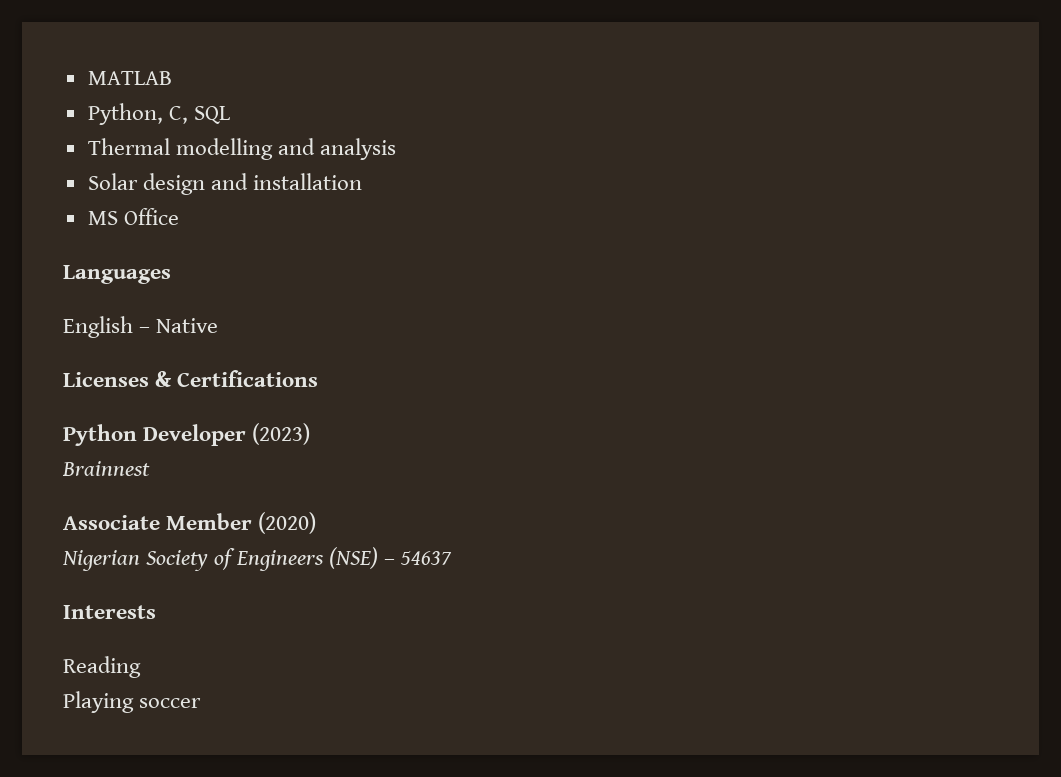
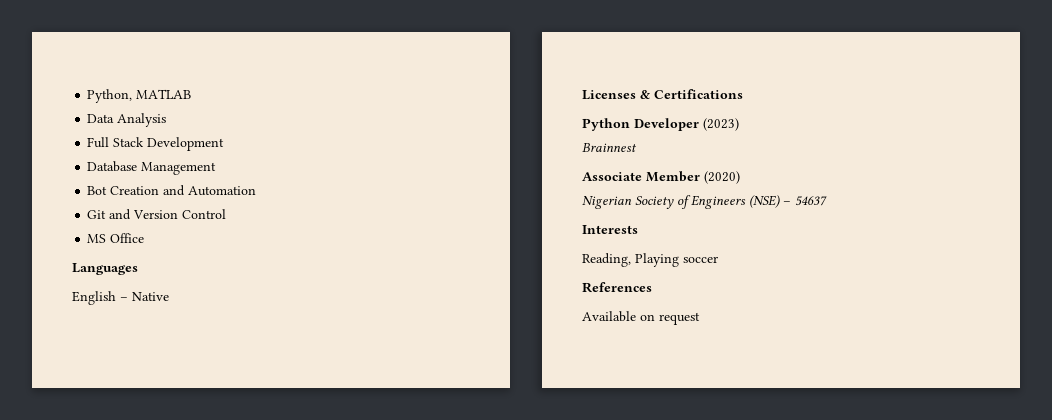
(87, 78) none -> [87,89,133,103] Python,
[87,103,230,125] [87,138,396,160] [87,173,362,195] Python, C, SQL // Thermal modelling and analysis // Solar design and installation -> [87,113,167,127] [87,137,225,151] [87,161,217,175] [87,185,257,196] [87,209,227,220] Data Analysis // Full Stack Development // Database Management // Bot Creation and Automation // Git and Version Control
[63,656,141,678] Reading // -> [582,253,631,267] Reading,
(202, 703) none -> [582,282,652,293] [582,311,700,325] // References // Available on request

